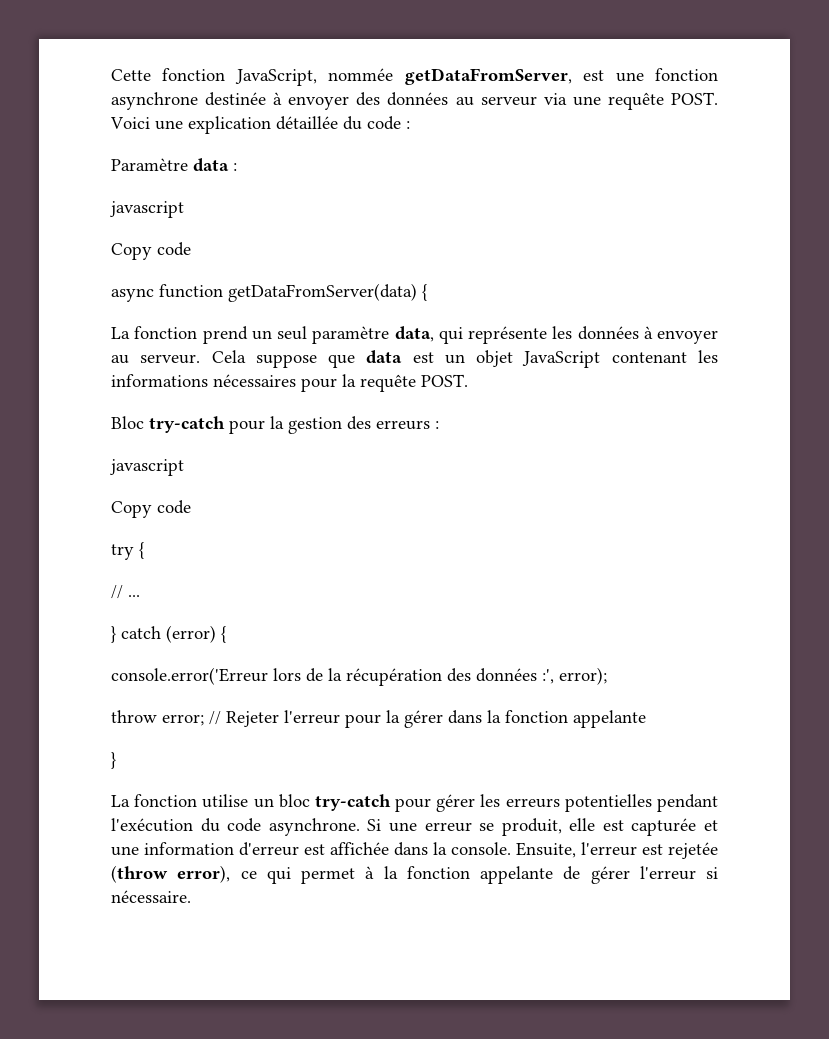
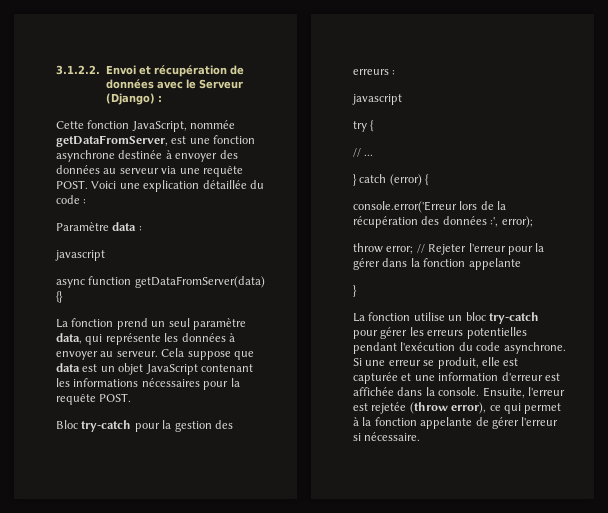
(111, 75) none -> [56,65,245,77] [106,79,244,89] [106,93,163,105] 3.1.2.2. Envoi et récupération de données avec le Serveur (Django) : //
[111,242,191,260] // Copy code -> (105, 255) none
[422,284,427,301] { -> [56,291,63,303] {}
[111,500,191,518] // Copy code -> (402, 99) none

